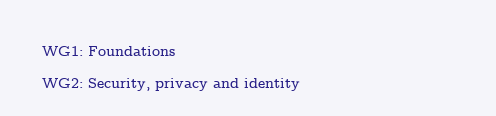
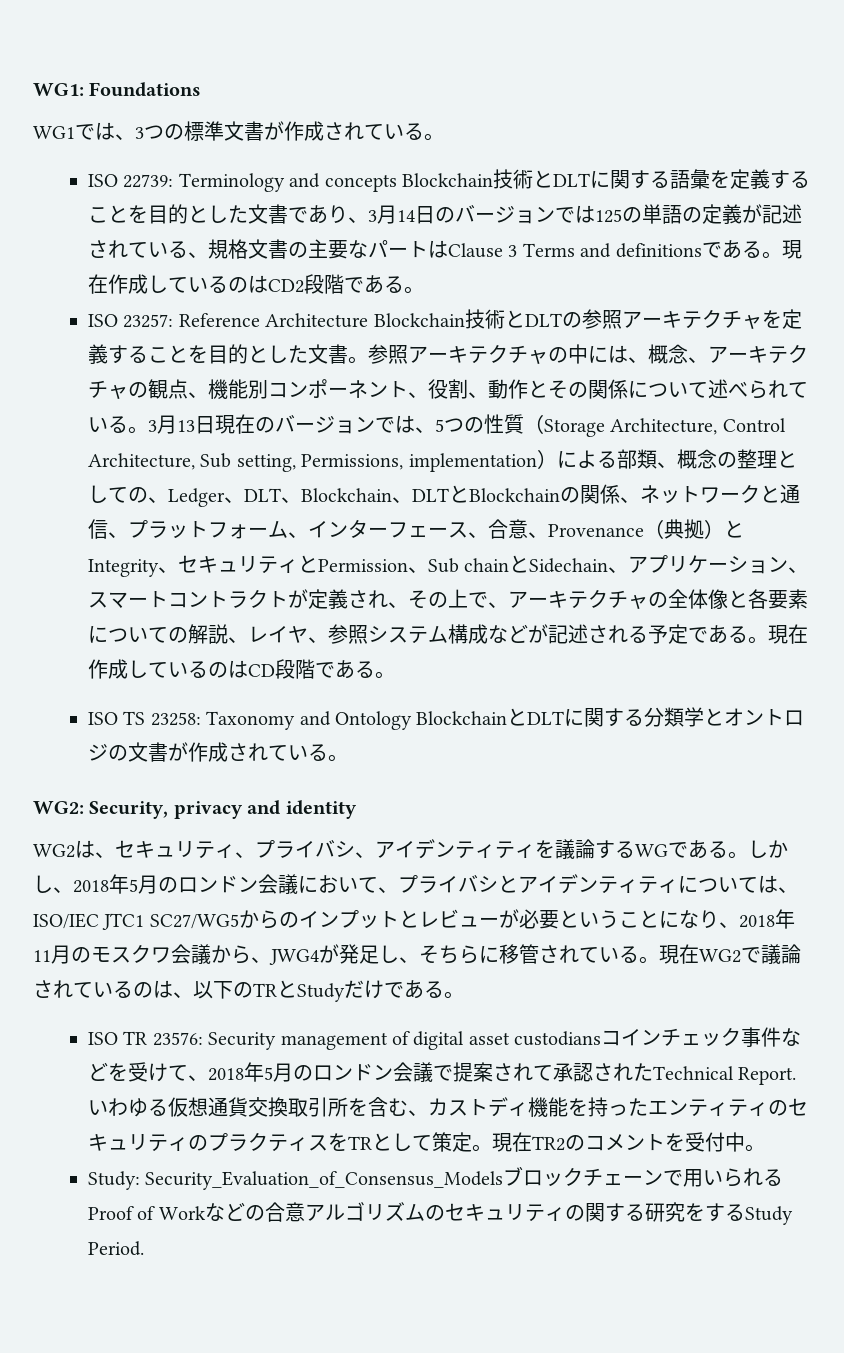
(175, 51) none -> [33,121,444,141] [88,169,811,192] [88,204,803,224] [88,239,802,259] [88,274,425,294] [88,309,802,329] [88,344,809,364] [88,379,809,399] [88,414,786,437] [88,449,797,472] [88,484,801,507] [88,519,745,539] [88,555,809,577] [88,589,809,609] [88,624,809,644] [88,659,396,679] [88,707,805,730] [88,742,349,762] // WG1では、3つの標準文書が作成されている。 // ISO 22739: Terminology and concepts Blockchain技術とDLTに関する語彙を定義することを目的とした文書であり、3月14日のバージョンでは125の単語の定義が記述されている、規格文書の主要なパートはClause 3 Terms and definitionsである。現在作成しているのはCD2段階である。 // ISO 23257: Reference Architecture Blockchain技術とDLTの参照アーキテクチャを定義することを目的とした文書。参照アーキテクチャの中には、概念、アーキテクチャの観点、機能別コンポーネント、役割、動作とその関係について述べられている。3月13日現在のバージョンでは、5つの性質（Storage Architecture, Control Architecture, Sub setting, Permissions, implementation）による部類、概念の整理としての、Ledger、DLT、Blockchain、DLTとBlockchainの関係、ネットワークと通信、プラットフォーム、インターフェース、合意、Provenance（典拠）とIntegrity、セキュリティとPermission、Sub chainとSidechain、アプリケーション、スマートコントラクトが定義され、その上で、アーキテクチャの全体像と各要素についての解説、レイヤ、参照システム構成などが記述される予定である。現在作成しているのはCD段階である。 // ISO TS 23258: Taxonomy and Ontology BlockchainとDLTに関する分類学とオントロジの文書が作成されている。
(300, 84) none -> [33,839,788,859] [33,874,798,894] [33,909,795,930] [33,944,801,965] [33,980,464,1002] [88,1027,802,1050] [88,1062,797,1085] [88,1097,809,1117] [88,1132,766,1152] [88,1166,784,1190] [88,1202,793,1225] [88,1241,145,1256] // WG2は、セキュリティ、プライバシ、アイデンティティを議論するWGである。しかし、2018年5月のロンドン会議において、プライバシとアイデンティティについては、ISO/IEC JTC1 SC27/WG5からのインプットとレビューが必要ということになり、2018年11月のモスクワ会議から、JWG4が発足し、そちらに移管されている。現在WG2で議論されているのは、以下のTRとStudyだけである。 // ISO TR 23576: Security management of digital asset custodiansコインチェック事件などを受けて、2018年5月のロンドン会議で提案されて承認されたTechnical Report.いわゆる仮想通貨交換取引所を含む、カストディ機能を持ったエンティティのセキュリティのプラクティスをTRとして策定。現在TR2のコメントを受付中。 // Study: Security_Evaluation_of_Consensus_Modelsブロックチェーンで用いられるProof of Workなどの合意アルゴリズムのセキュリティの関する研究をするStudy Period.

